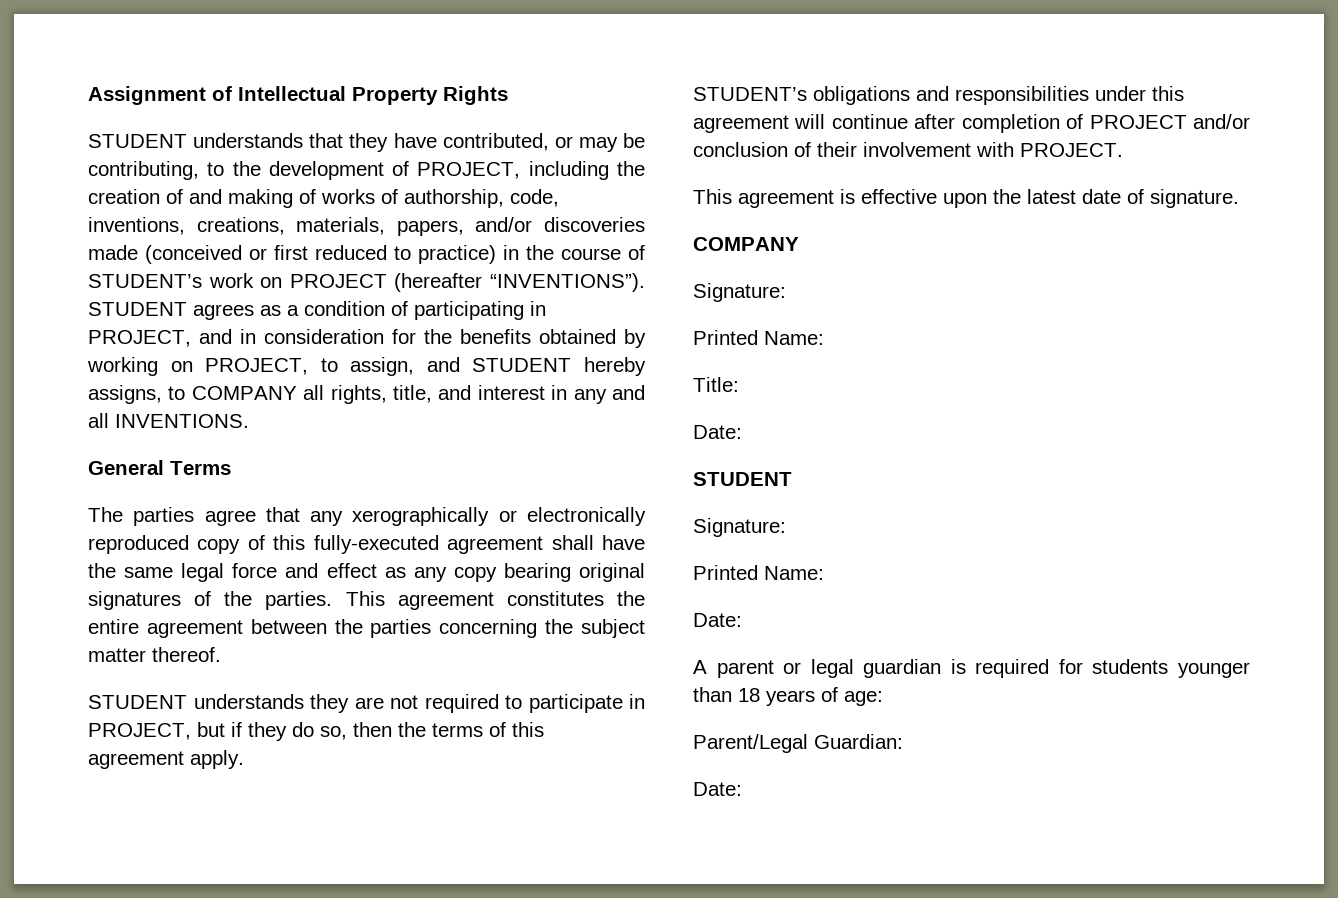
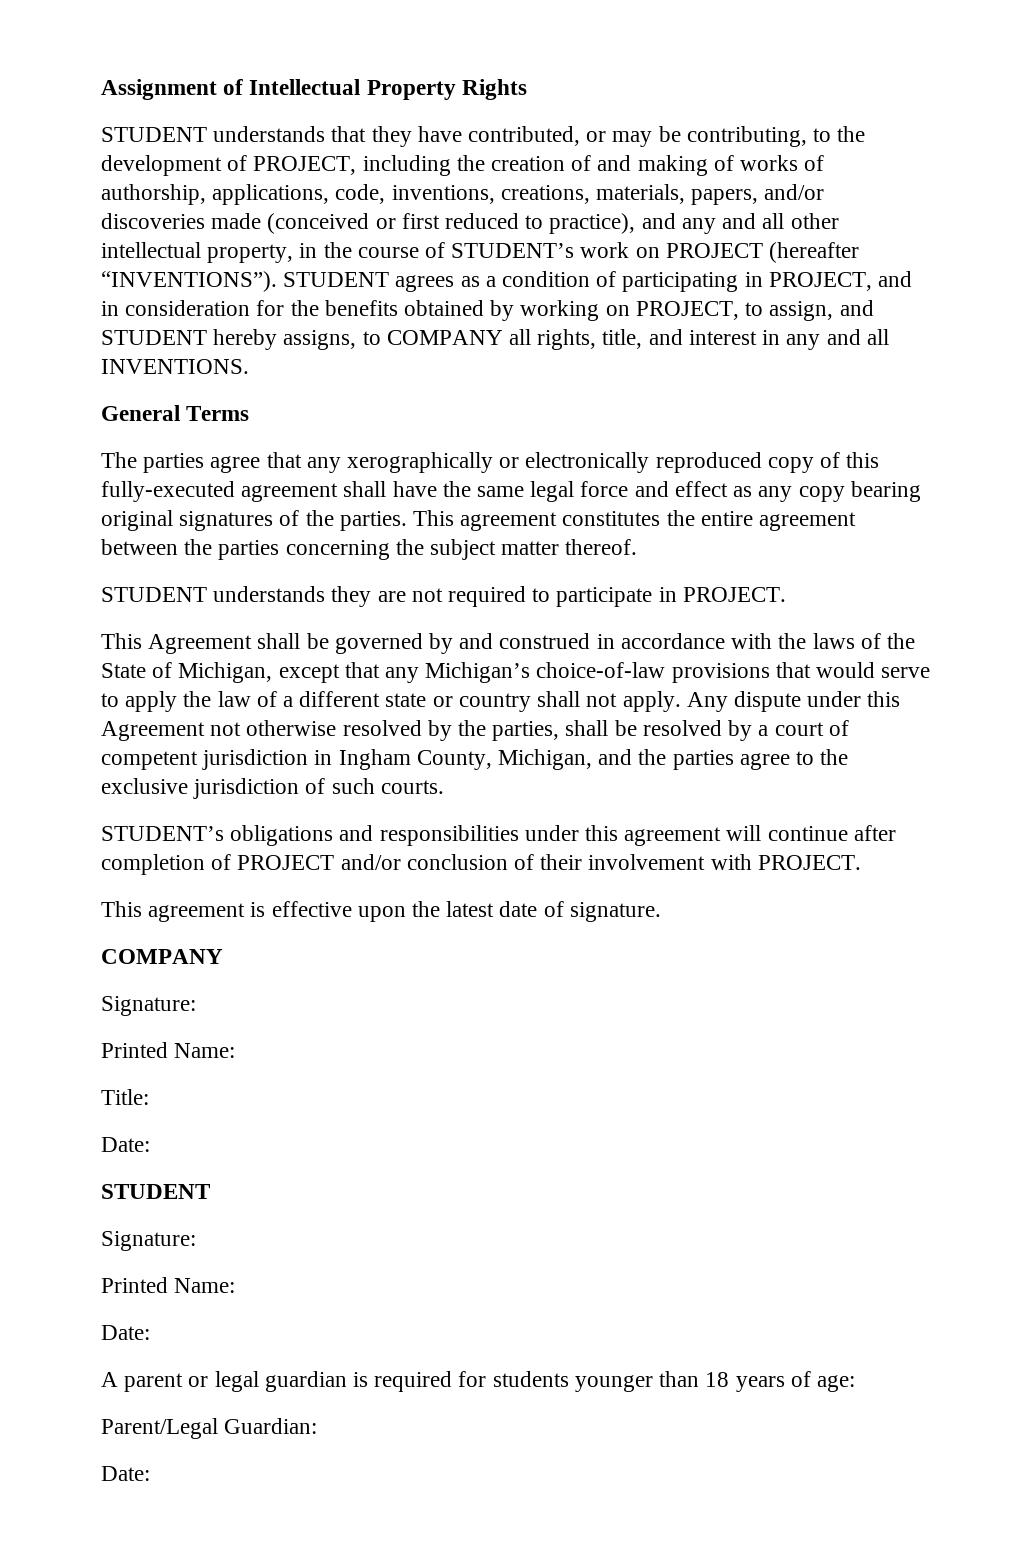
(504, 198) none -> [212,184,330,205] applications,
[418,245,496,264] practice) -> [549,213,839,234] [101,242,294,263] practice), and any and all other intellectual property,
[88,722,544,741] [88,750,244,769] PROJECT, but if they do so, then the terms of this agreement apply. -> [682,587,786,602] [101,633,915,654] [101,662,931,683] [101,691,901,712] [101,720,849,741] [101,749,849,770] [101,778,444,799] PROJECT. // This Agreement shall be governed by and construed in accordance with the laws of the State of Michigan, except that any Michigan’s choice-of-law provisions that would serve to apply the law of a different state or country shall not apply. Any dispute under this Agreement not otherwise resolved by the parties, shall be resolved by a court of competent jurisdiction in Ingham County, Michigan, and the parties agree to the exclusive jurisdiction of such courts.

